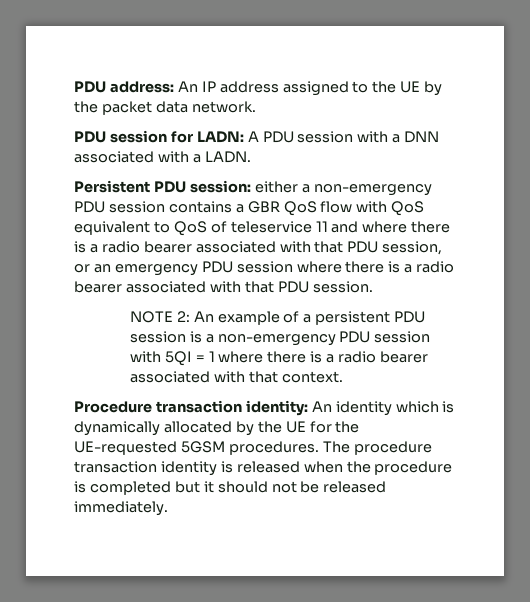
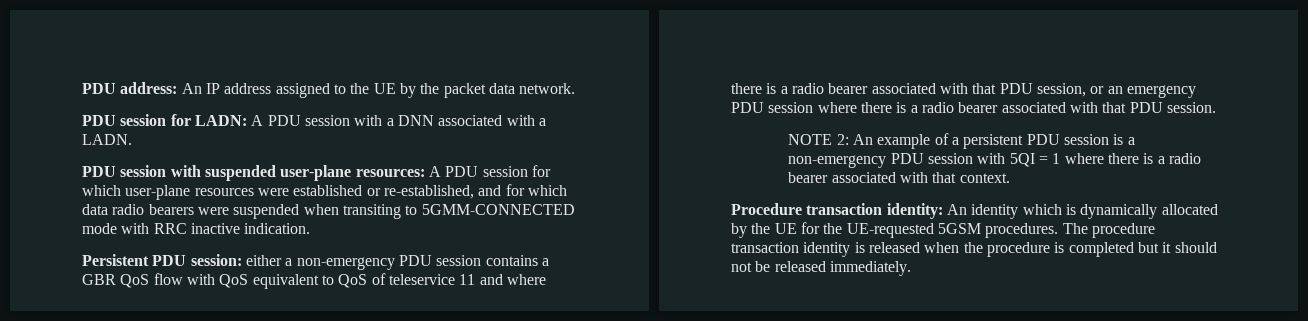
(251, 157) none -> [82,165,551,181] [82,184,567,200] [82,204,575,219] [82,223,311,234] // PDU session with suspended user-plane resources: A PDU session for which user-plane resources were established or re-established, and for which data radio bearers were suspended when transiting to 5GMM-CONNECTED mode with RRC inactive indication.

